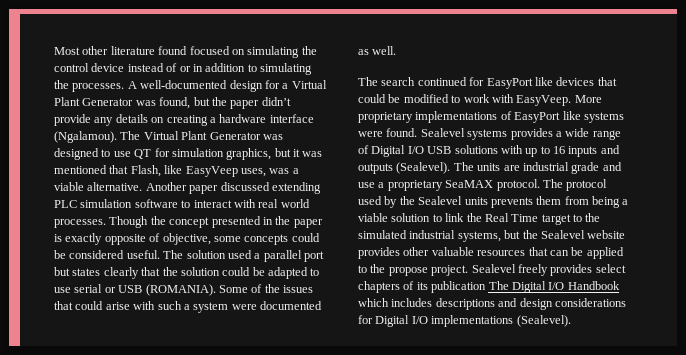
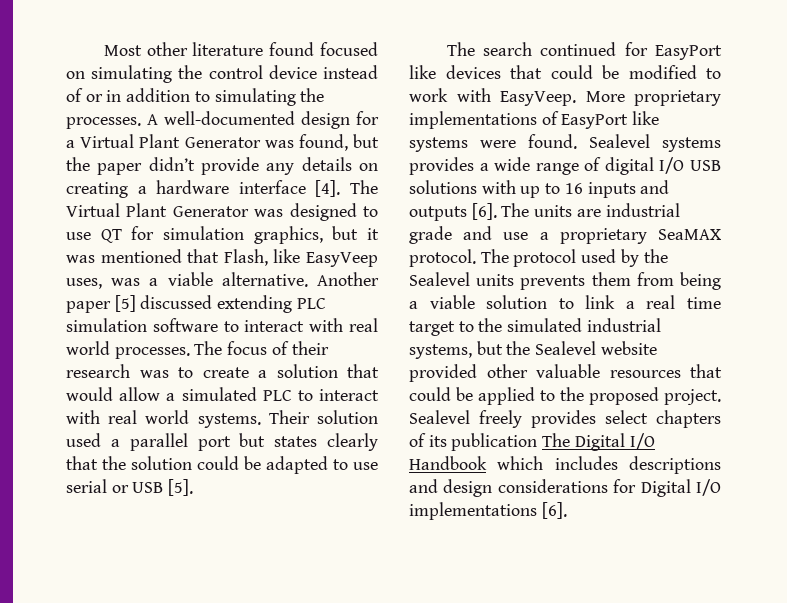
[54,131,117,143] (Ngalamou). -> [315,180,341,197] [4].
(219, 189) none -> [114,295,136,312] [5]
[109,216,323,228] [54,233,320,245] [54,250,184,259] Though the concept presented in the paper is exactly opposite of objective, some concepts could be considered useful. The -> [194,341,329,355] [66,364,379,378] [66,387,379,401] [66,410,310,428] The focus of their research was to create a solution that would allow a simulated PLC to interact with real world systems. Their
[145,284,313,296] [54,301,322,313] [358,46,397,55] (ROMANIA). Some of the issues that could arise with such a system were documented as well. -> [168,479,194,496] [5].
[371,145,406,157] Digital -> [604,157,654,175] digital
[396,162,451,174] (Sealevel). -> [471,203,497,220] [6].
[466,213,539,222] the Real Time -> [625,295,721,309] a real time
[358,247,400,259] provides -> [409,364,477,382] provided
[549,250,569,256] can -> [409,387,451,401] could
[388,267,428,276] propose -> [589,387,659,405] proposed
[516,315,571,327] (Sealevel). -> [541,502,567,519] [6].

